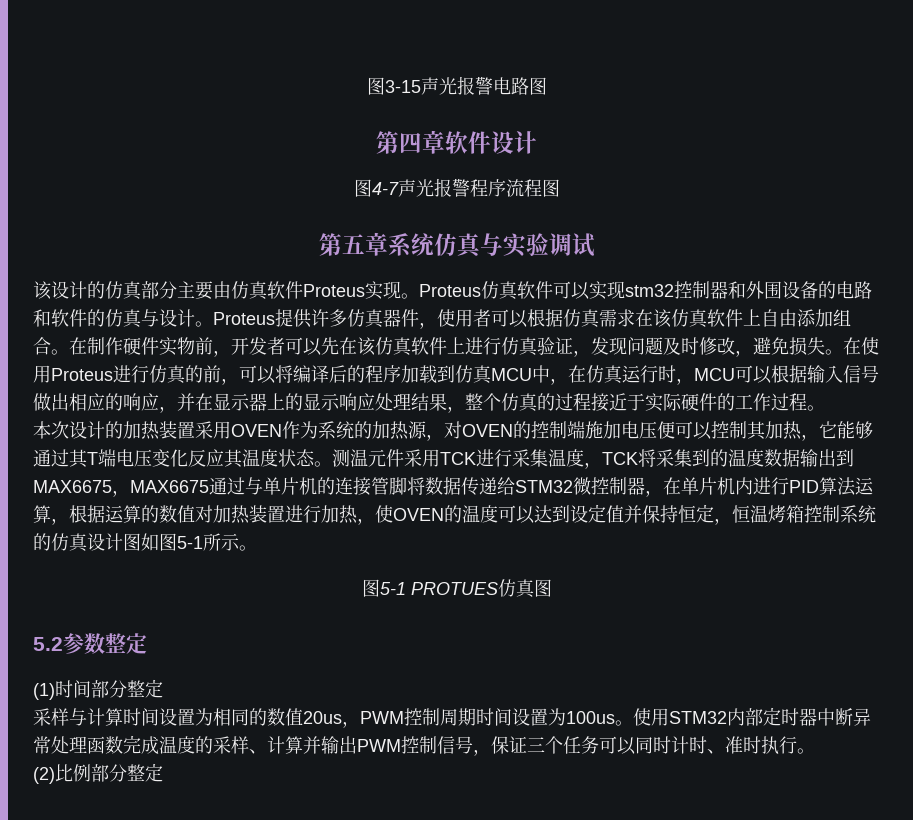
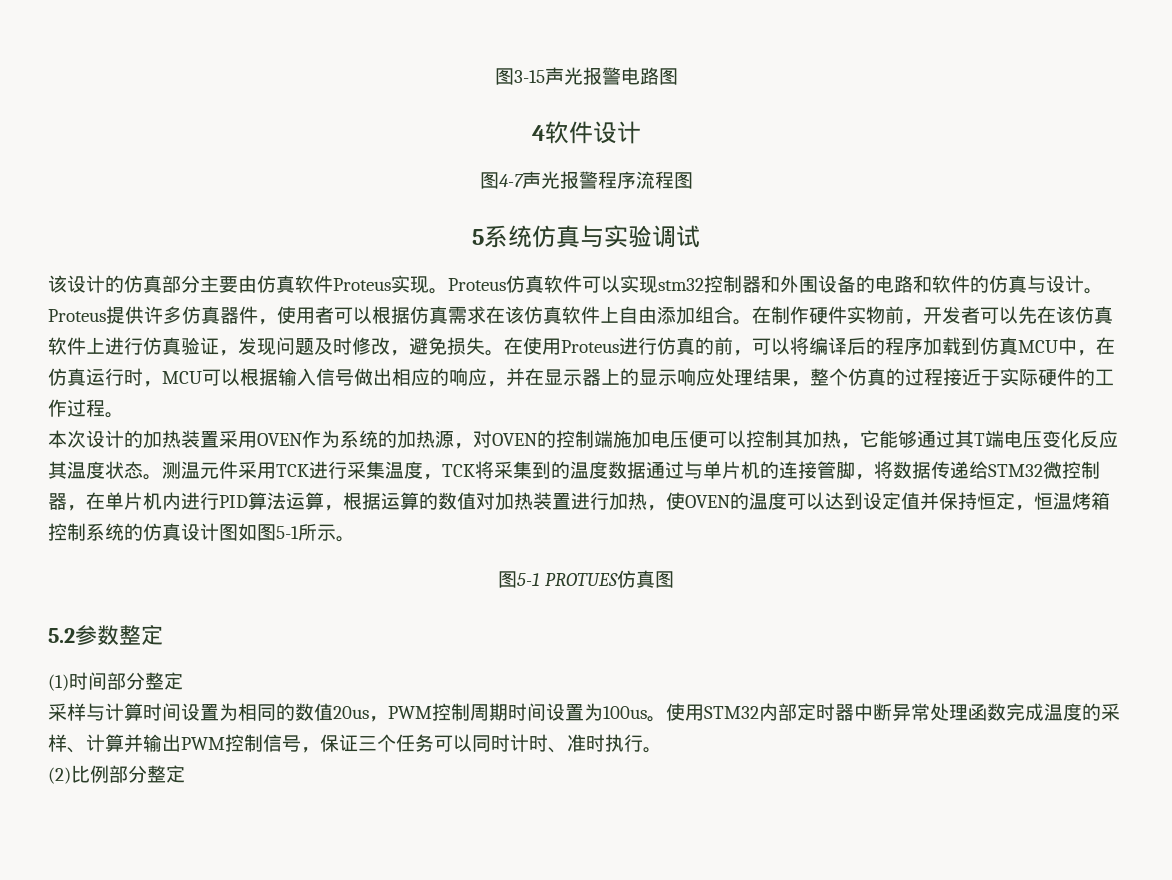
[376,130,445,154] 第四章 -> [531,125,545,141] 4
[318,232,388,256] 第五章 -> [472,229,484,245] 5
[800,449,854,467] [33,480,209,497] 输出到MAX6675，MAX6675 -> (646, 470) none
(407, 486) none -> [855,474,874,480] ，

